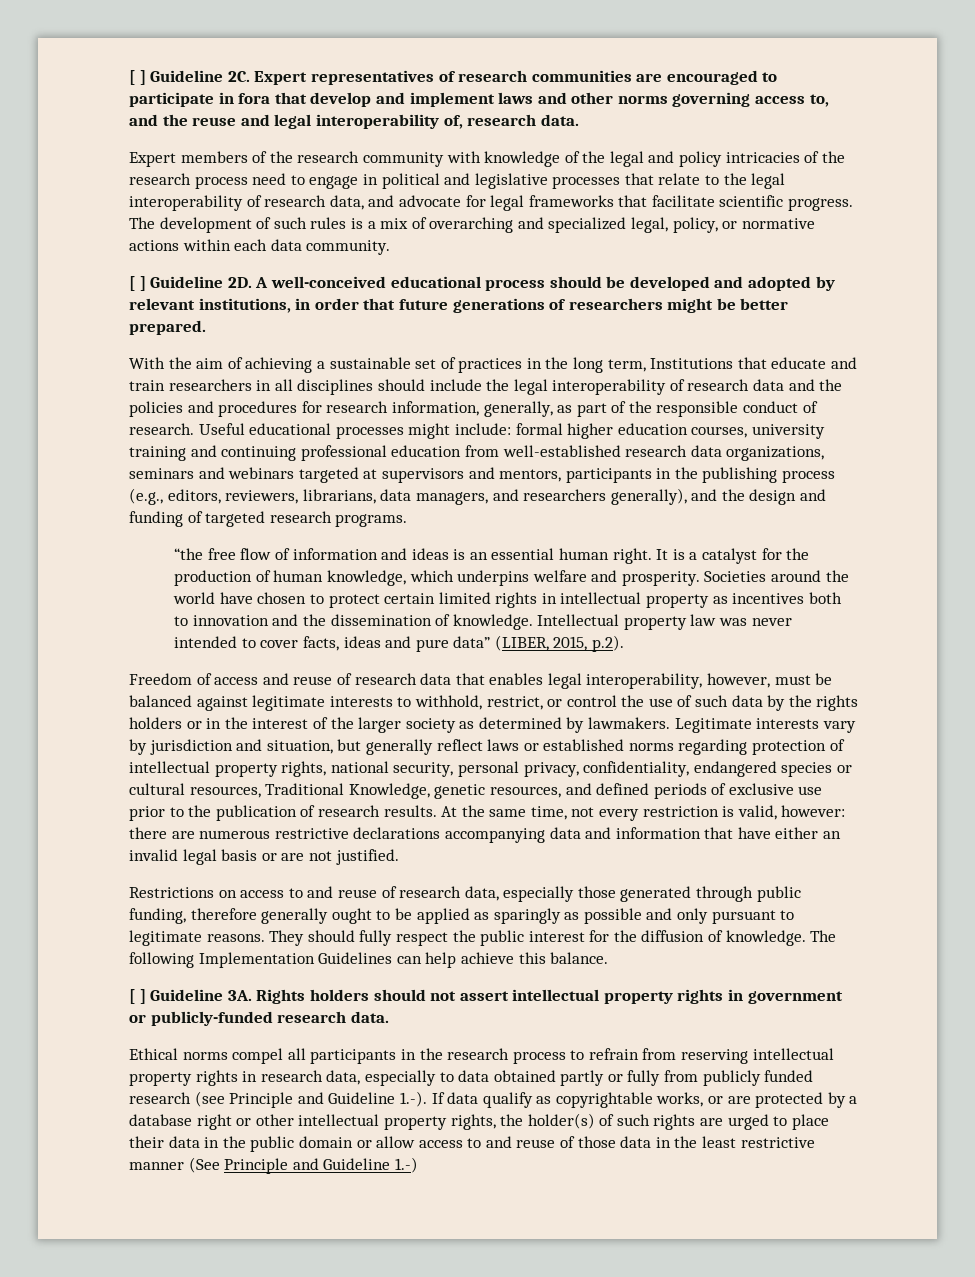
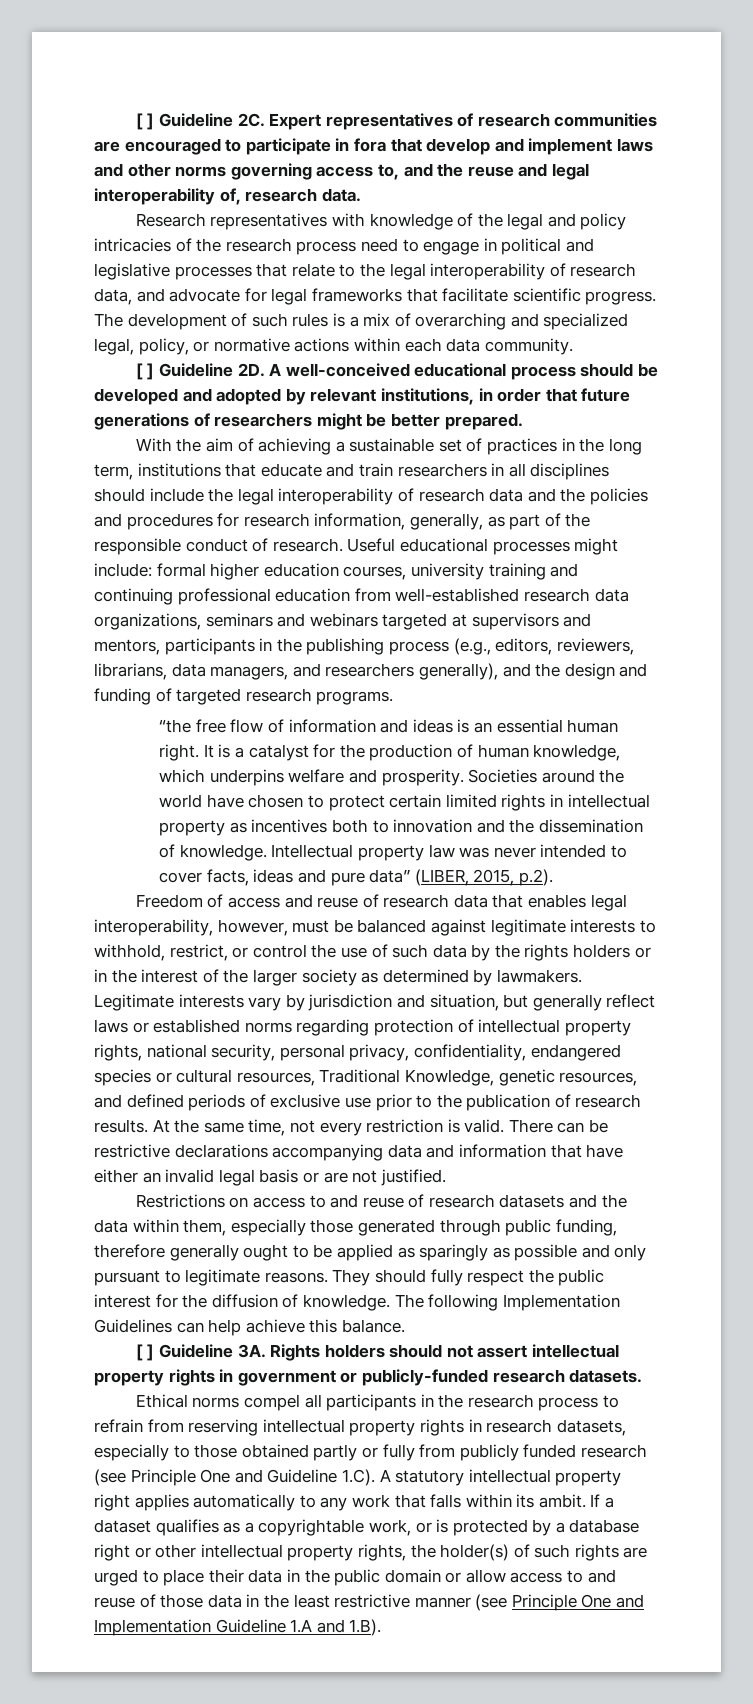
[129,151,444,167] Expert members of the research community -> [135,213,328,230] Research representatives
[650,358,734,369] Institutions -> [137,463,221,477] institutions
[737,805,846,820] [129,827,271,839] valid, however: there are numerous -> [464,1119,609,1133] valid. There can be
[464,886,499,901] data, -> [499,1194,627,1208] [94,1219,227,1236] datasets and the data within them,
[350,1011,389,1023] data. -> [569,1369,643,1383] datasets.
[326,1070,361,1085] data, -> [556,1419,626,1436] datasets,
[458,1070,490,1082] data -> [194,1444,238,1458] those
[297,1091,751,1108] and Guideline 1.-). If data qualify as copyrightable works, or are -> [200,1469,622,1486] [94,1494,615,1511] [94,1519,449,1536] One and Guideline 1.C). A statutory intellectual property right applies automatically to any work that falls within its ambit. If a dataset qualifies as a copyrightable work, or is
[188,1157,418,1174] (See Principle and Guideline 1.-) -> [475,1594,645,1611] [94,1619,382,1636] (see Principle One and Implementation Guideline 1.A and 1.B).

